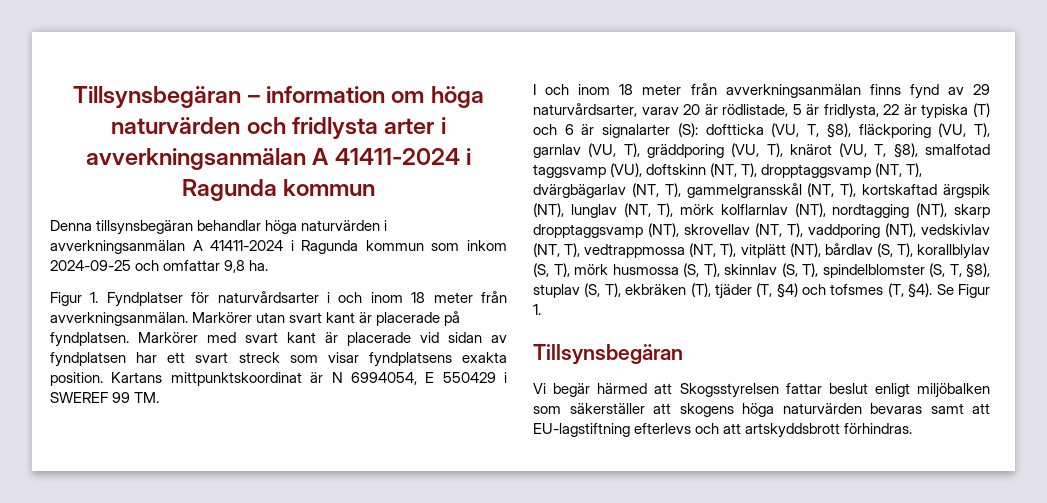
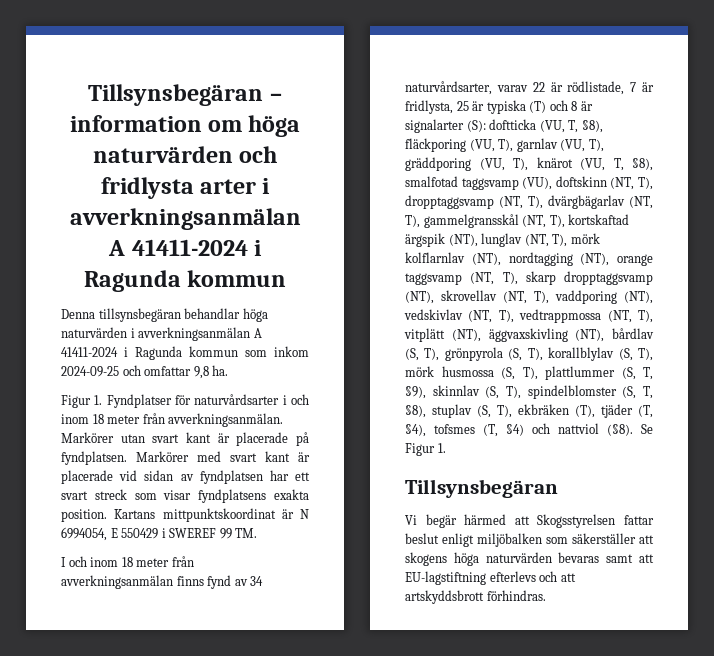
[973,84,991,95] 29 -> [250,576,264,586] 34
[683,104,701,115] 20 -> [532,82,545,92] 22
[792,104,802,115] 5 -> [630,82,637,92] 7
[883,104,900,115] 22 -> [456,101,469,111] 25
[564,124,574,135] 6 -> [571,101,578,111] 8
(948, 210) none -> [617,254,653,266] [405,272,518,285] orange taggsvamp (NT, T),
(821, 250) none -> [488,328,605,342] äggvaxskivling (NT),
(913, 250) none -> [444,347,543,361] grönpyrola (S, T),
(720, 270) none -> [545,366,653,380] [405,386,426,399] plattlummer (S, T, §9),
[776,283,933,298] §4) och tofsmes (T, §4). -> [405,423,633,437] §4), tofsmes (T, §4) och nattviol (§8).

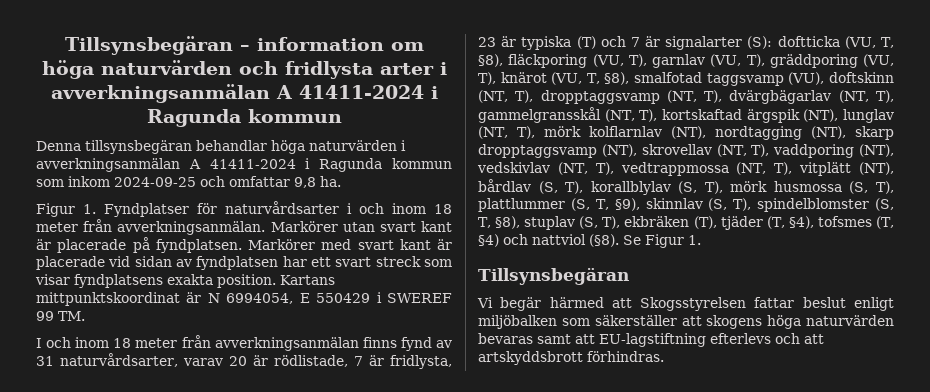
[250,576,264,586] 34 -> [36,356,54,366] 31
[532,82,545,92] 22 -> [228,356,247,366] 20
[456,101,469,111] 25 -> [478,37,496,47] 23
[571,101,578,111] 8 -> [630,37,640,47] 7
[617,254,653,266] [405,272,518,285] orange taggsvamp (NT, T), -> (846, 132) none
[488,328,605,342] äggvaxskivling (NT), -> (894, 168) none
[444,347,543,361] grönpyrola (S, T), -> (584, 187) none

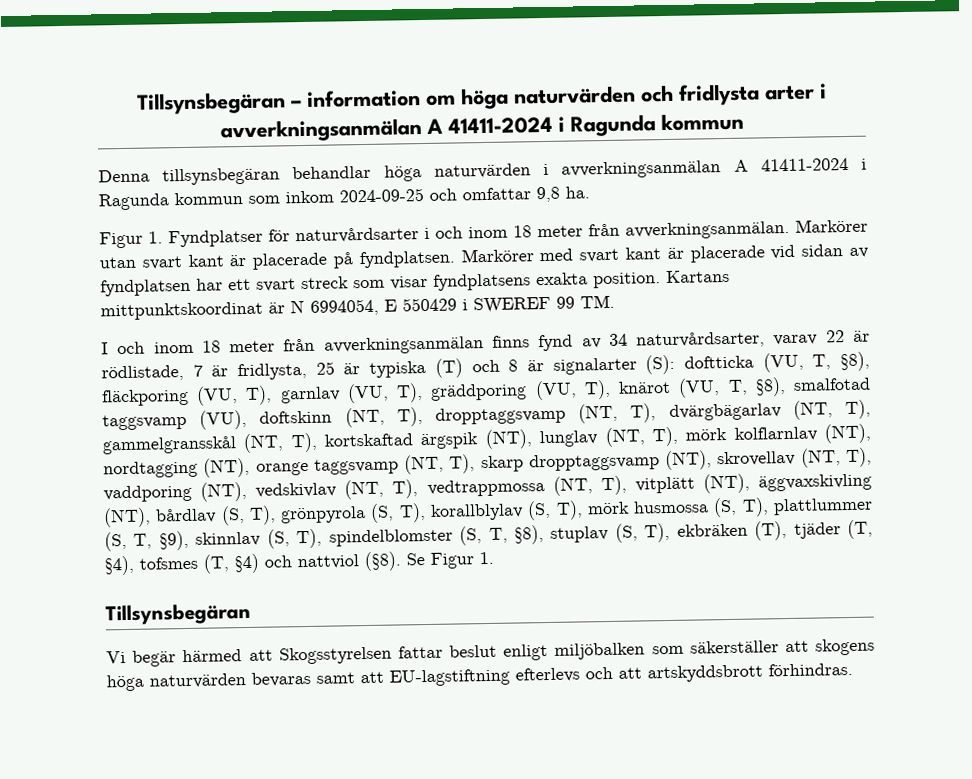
[36,356,54,366] 31 -> [608,333,628,346] 34
[228,356,247,366] 20 -> [825,330,845,343] 22
[478,37,496,47] 23 -> [315,361,335,375] 25
[630,37,640,47] 7 -> [508,359,519,372] 8
(846, 132) none -> [255,454,476,476] orange taggsvamp (NT, T),
(894, 168) none -> [758,473,873,492] [103,507,151,528] äggvaxskivling (NT),
(584, 187) none -> [280,503,426,524] grönpyrola (S, T),

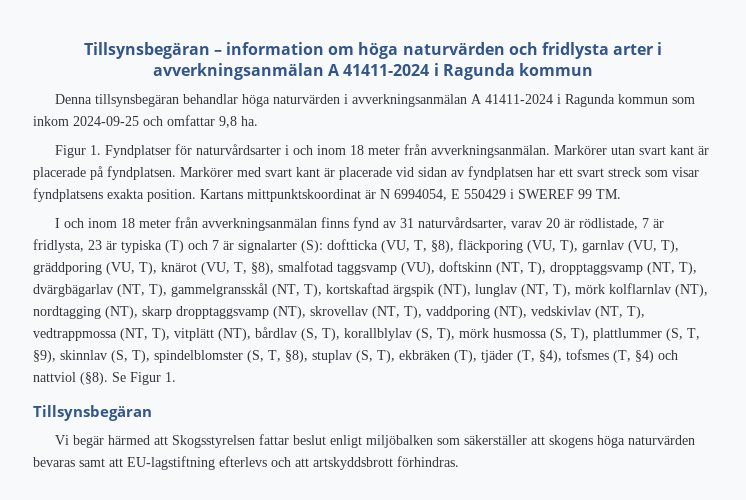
[608,333,628,346] 34 -> [400,218,415,228] 31
[825,330,845,343] 22 -> [546,218,561,228] 20
[315,361,335,375] 25 -> [88,240,102,250] 23
[508,359,519,372] 8 -> [212,240,219,250] 7
[255,454,476,476] orange taggsvamp (NT, T), -> (138, 312) none
[758,473,873,492] [103,507,151,528] äggvaxskivling (NT), -> (251, 334) none
[280,503,426,524] grönpyrola (S, T), -> (340, 334) none

